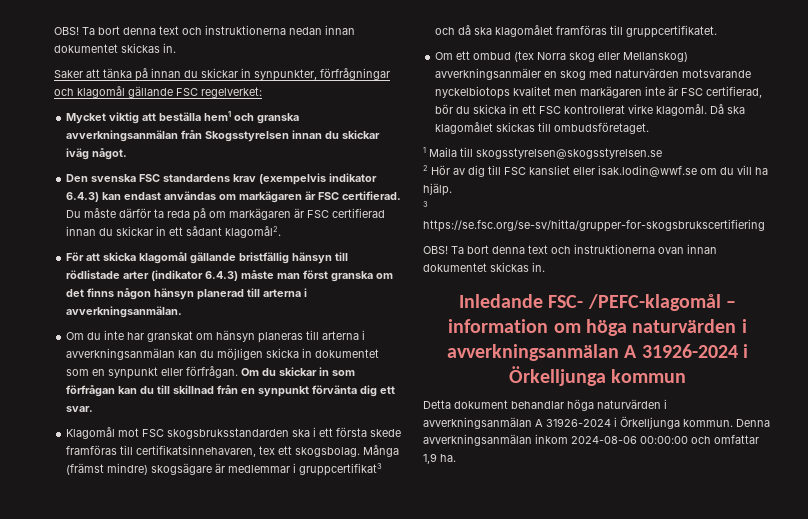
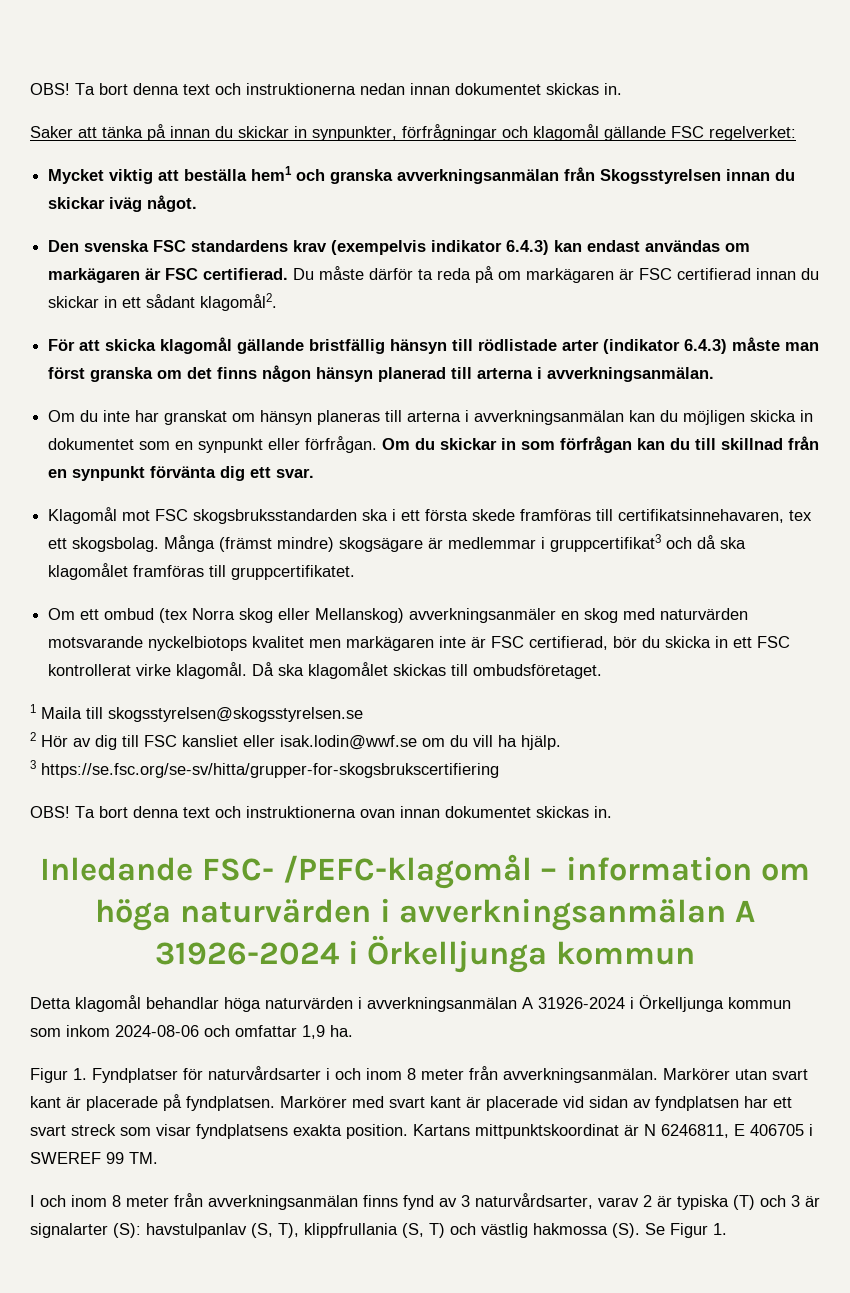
[454,400,508,409] dokument -> [75,995,141,1012] klagomål
[683,419,770,427] [423,434,532,446] kommun. Denna avverkningsanmälan -> [728,997,791,1009] [30,1028,61,1037] kommun som
[640,436,688,444] 00:00:00 -> (199, 1031) none
(456, 458) none -> [30,1066,808,1083] [30,1094,792,1111] [30,1124,813,1139] [30,1152,158,1164] [30,1193,820,1210] [30,1223,727,1238] // Figur 1. Fyndplatser för naturvårdsarter i och inom 8 meter från avverkningsanmälan. Markörer utan svart kant är placerade på fyndplatsen. Markörer med svart kant är placerade vid sidan av fyndplatsen har ett svart streck som visar fyndplatsens exakta position. Kartans mittpunktskoordinat är N 6246811, E 406705 i SWEREF 99 TM. // I och inom 8 meter från avverkningsanmälan finns fynd av 3 naturvårdsarter, varav 2 är typiska (T) och 3 är signalarter (S): havstulpanlav (S, T), klippfrullania (S, T) och västlig hakmossa (S). Se Figur 1.

